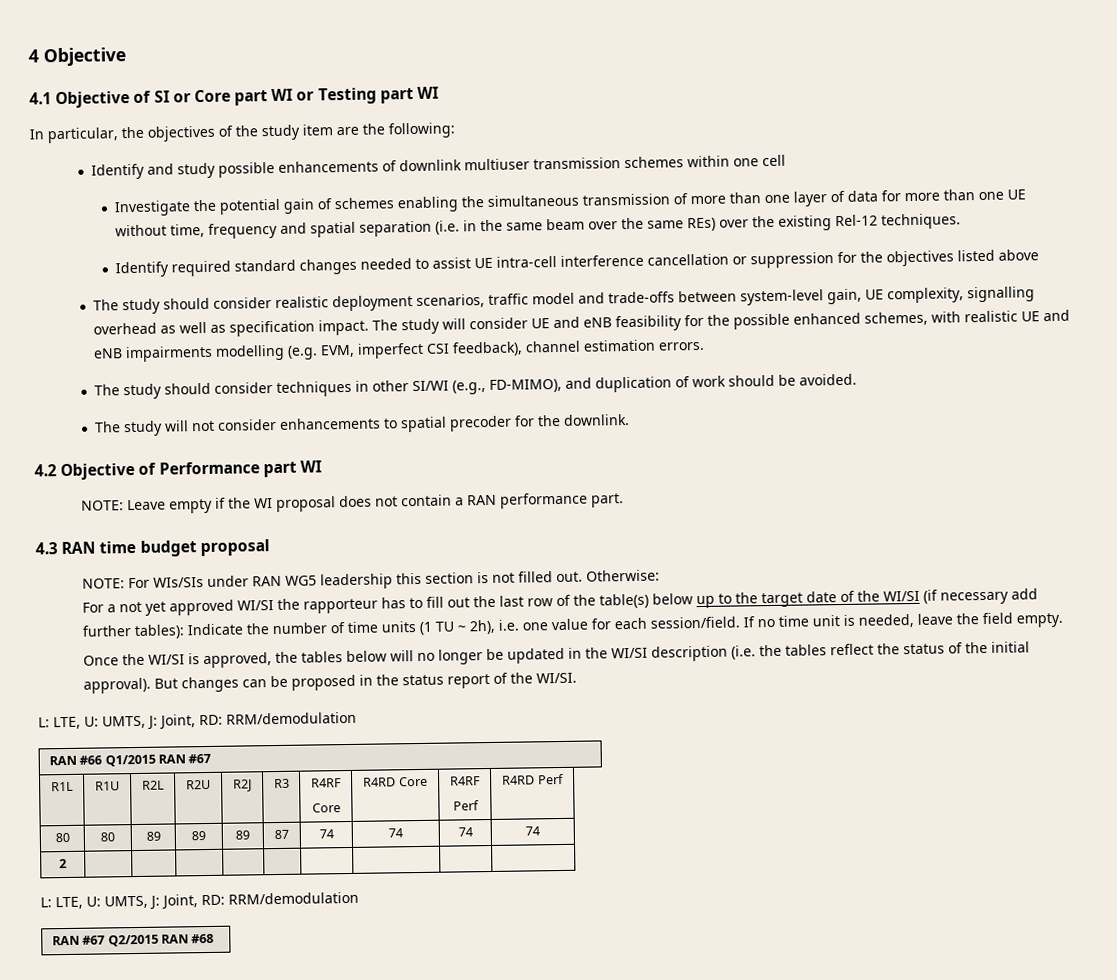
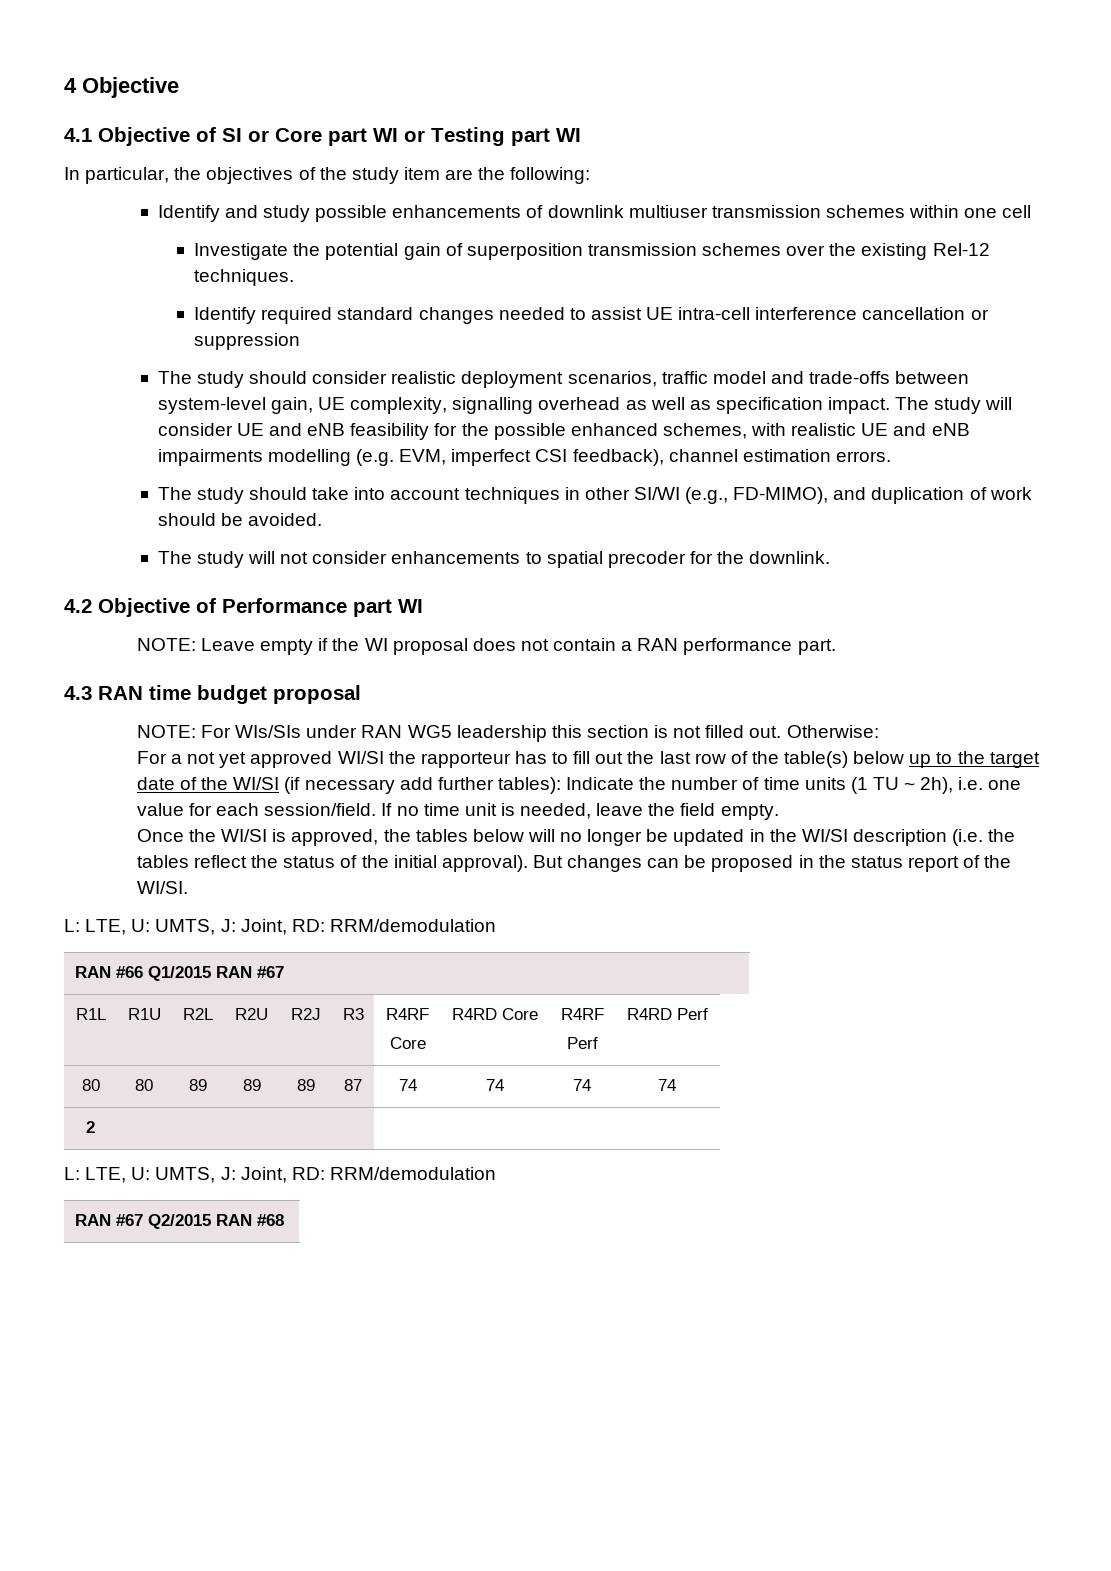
[333,189,1026,213] [114,217,716,239] schemes enabling the simultaneous transmission of more than one layer of data for more than one UE without time, frequency and spatial separation (i.e. in the same beam over the same REs) -> [466,243,782,260] superposition transmission schemes
[836,249,1039,267] for the objectives listed above -> (301, 341) none
[213,382,273,394] consider -> [312,487,461,500] take into account

